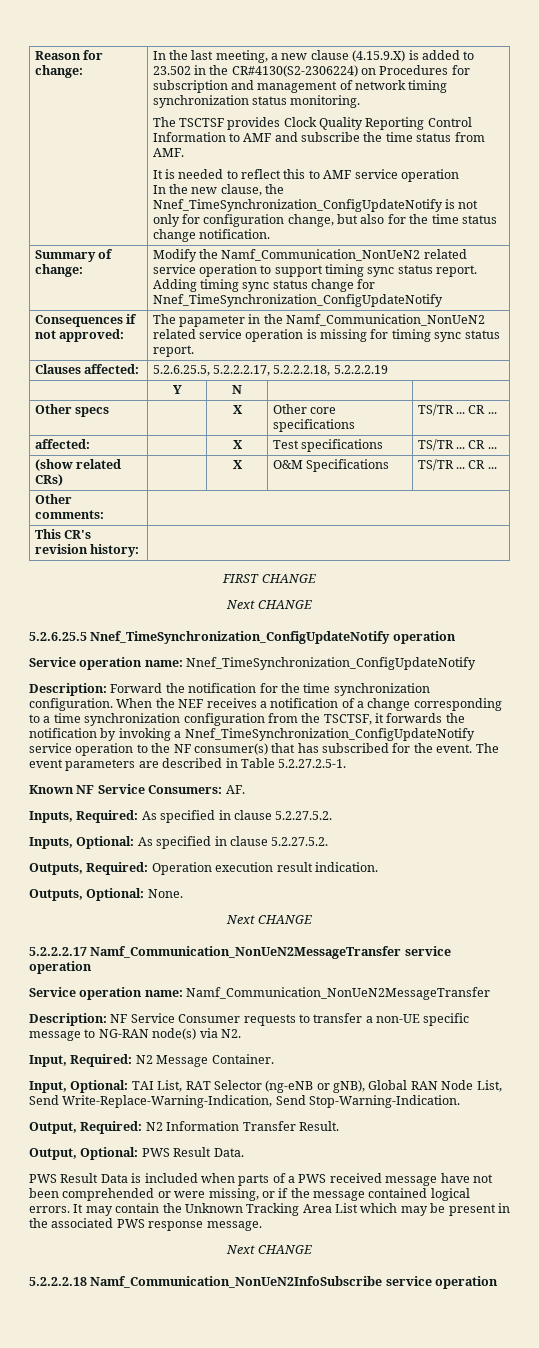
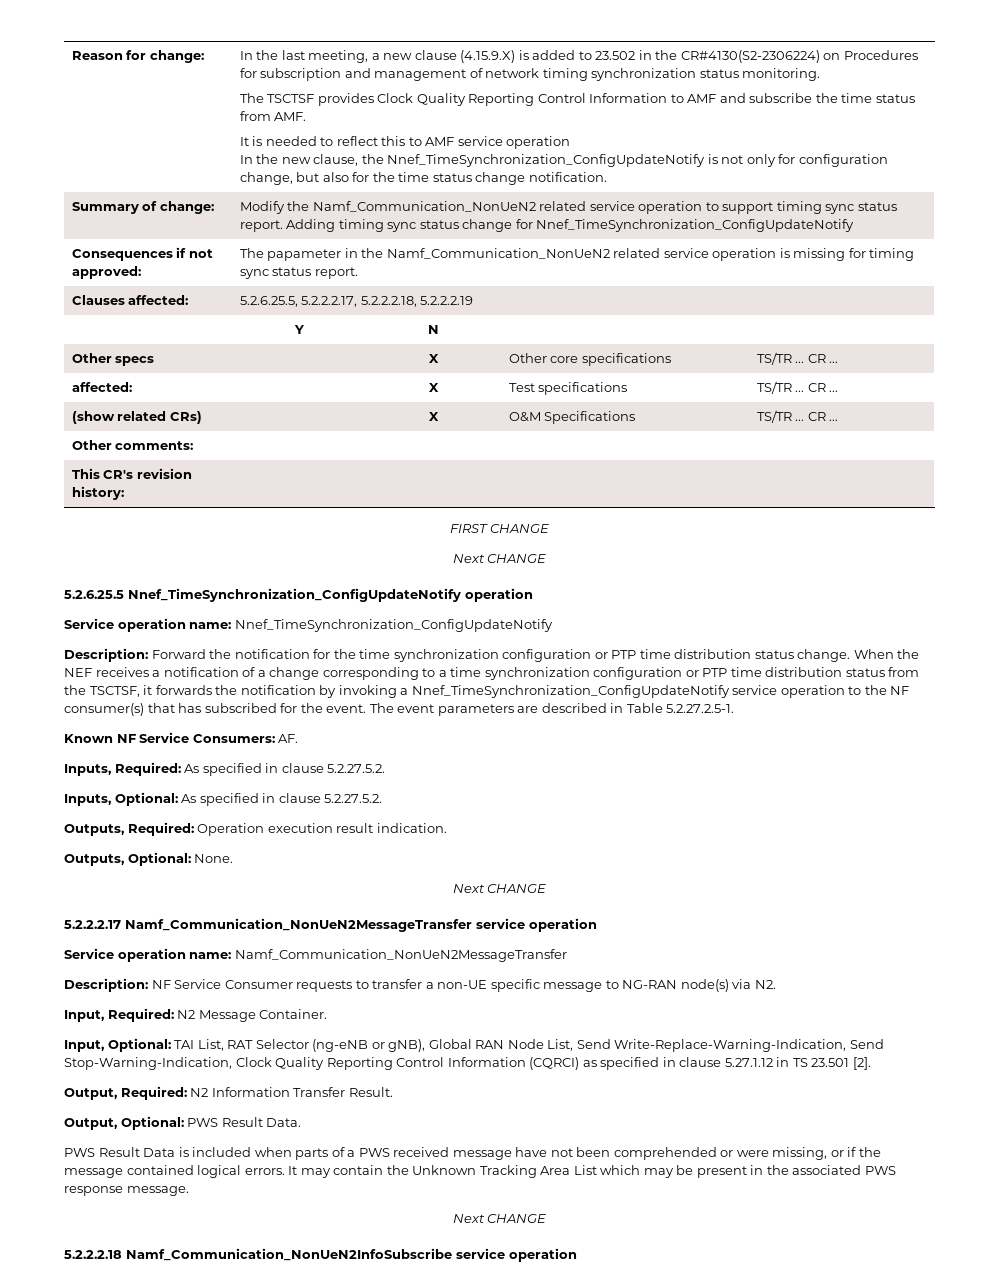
[29,698,113,711] configuration. -> [502,649,851,662] configuration or PTP time distribution status change.
(265, 719) none -> [685,667,885,677] or PTP time distribution status
[309,1095,461,1108] Stop-Warning-Indication. -> [64,1057,871,1070] Stop-Warning-Indication, Clock Quality Reporting Control Information (CQRCI) as specified in clause 5.27.1.12 in TS 23.501 [2].

